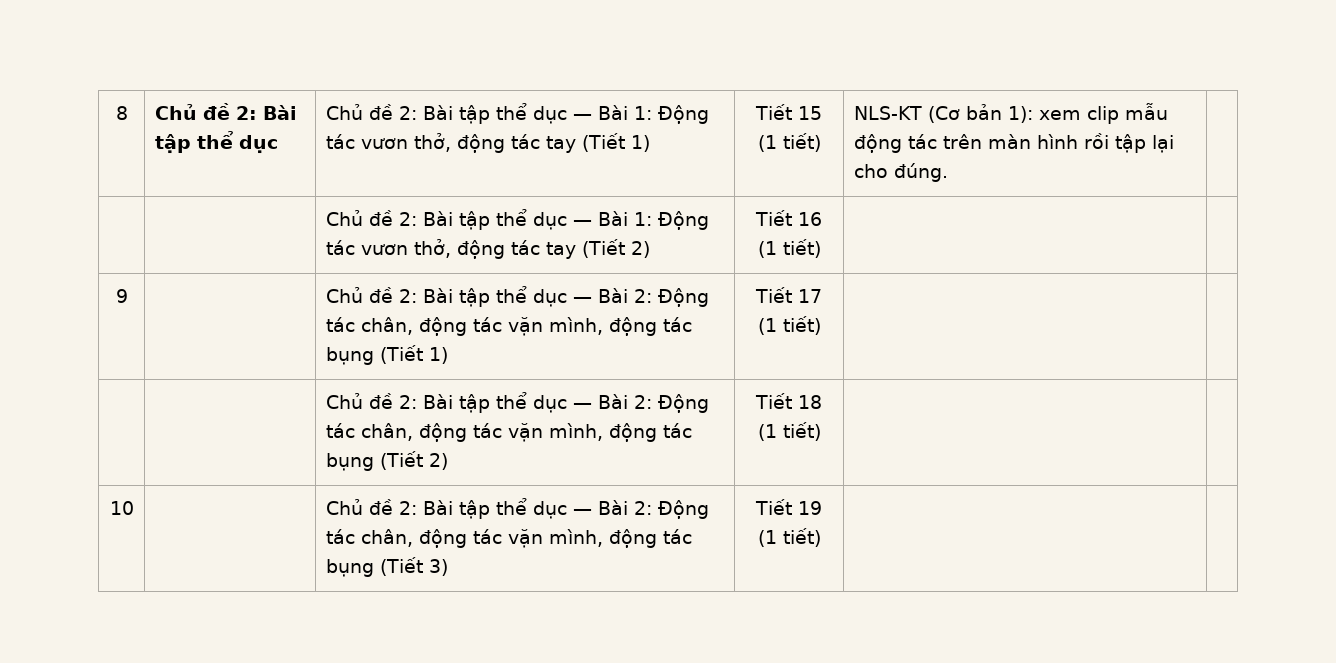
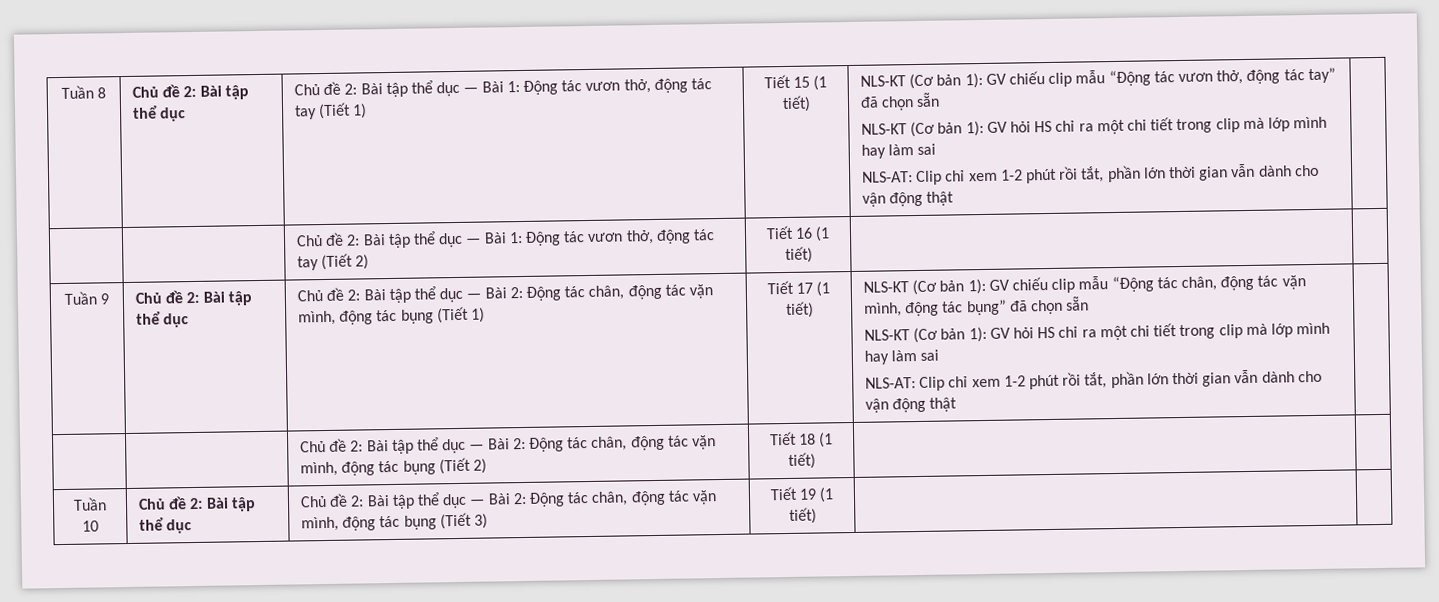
(115, 113) none -> [60,85,94,99] Tuần
[1038,103,1168,124] [853,133,1174,153] [853,163,948,182] xem clip mẫu động tác trên màn hình rồi tập lại cho đúng. -> [985,67,1336,87] [860,92,941,111] [861,116,1328,138] [861,143,937,159] [862,163,1319,185] [862,191,955,207] GV chiếu clip mẫu “Động tác vươn thở, động tác tay” đã chọn sẵn // NLS-KT (Cơ bản 1): GV hỏi HS chỉ ra một chi tiết trong clip mà lớp mình hay làm sai // NLS-AT: Clip chỉ xem 1-2 phút rồi tắt, phần lớn thời gian vẫn dành cho vận động thật
(821, 248) none -> [63,291,97,305] Tuần
(128, 296) none -> [135,290,253,306] [136,311,190,328] Chủ đề 2: Bài tập thể dục
(821, 325) none -> [863,275,1306,296] [864,296,1090,317] [864,322,1331,344] [864,349,940,365] [865,369,1322,391] [865,397,958,413] NLS-KT (Cơ bản 1): GV chiếu clip mẫu “Động tác chân, động tác vặn mình, động tác bụng” đã chọn sẵn // NLS-KT (Cơ bản 1): GV hỏi HS chỉ ra một chi tiết trong clip mà lớp mình hay làm sai // NLS-AT: Clip chỉ xem 1-2 phút rồi tắt, phần lớn thời gian vẫn dành cho vận động thật
(821, 431) none -> [73,497,107,511] Tuần
(134, 508) none -> [138,496,256,512] [139,517,193,534] Chủ đề 2: Bài tập thể dục

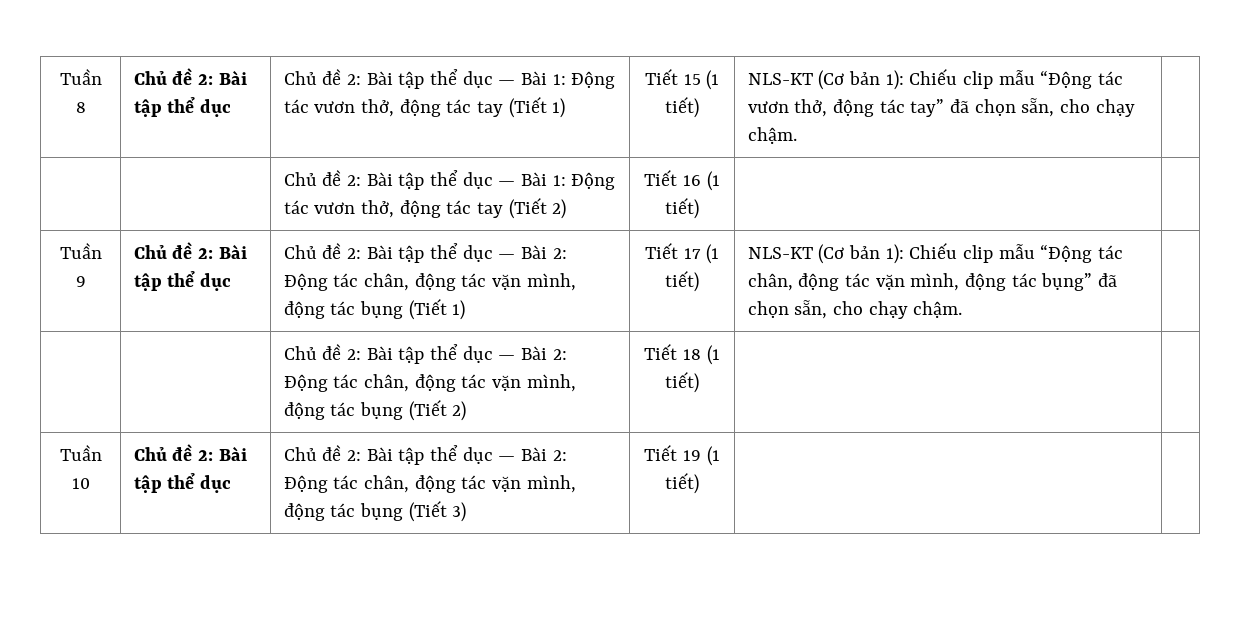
[985,71,1046,85] GV chiếu -> [909,69,958,85] Chiếu
[916,92,941,107] [861,116,1328,138] [861,143,937,159] [862,163,1319,185] [862,191,955,207] sẵn // NLS-KT (Cơ bản 1): GV hỏi HS chỉ ra một chi tiết trong clip mà lớp mình hay làm sai // NLS-AT: Clip chỉ xem 1-2 phút rồi tắt, phần lớn thời gian vẫn dành cho vận động thật -> [1021,98,1135,117] [747,127,797,144] sẵn, cho chạy chậm.
[988,276,1049,291] GV chiếu -> [909,243,958,259] Chiếu
[1065,296,1090,311] [864,322,1331,344] [864,349,940,365] [865,369,1322,391] [865,397,958,413] sẵn // NLS-KT (Cơ bản 1): GV hỏi HS chỉ ra một chi tiết trong clip mà lớp mình hay làm sai // NLS-AT: Clip chỉ xem 1-2 phút rồi tắt, phần lớn thời gian vẫn dành cho vận động thật -> [794,300,963,319] sẵn, cho chạy chậm.

